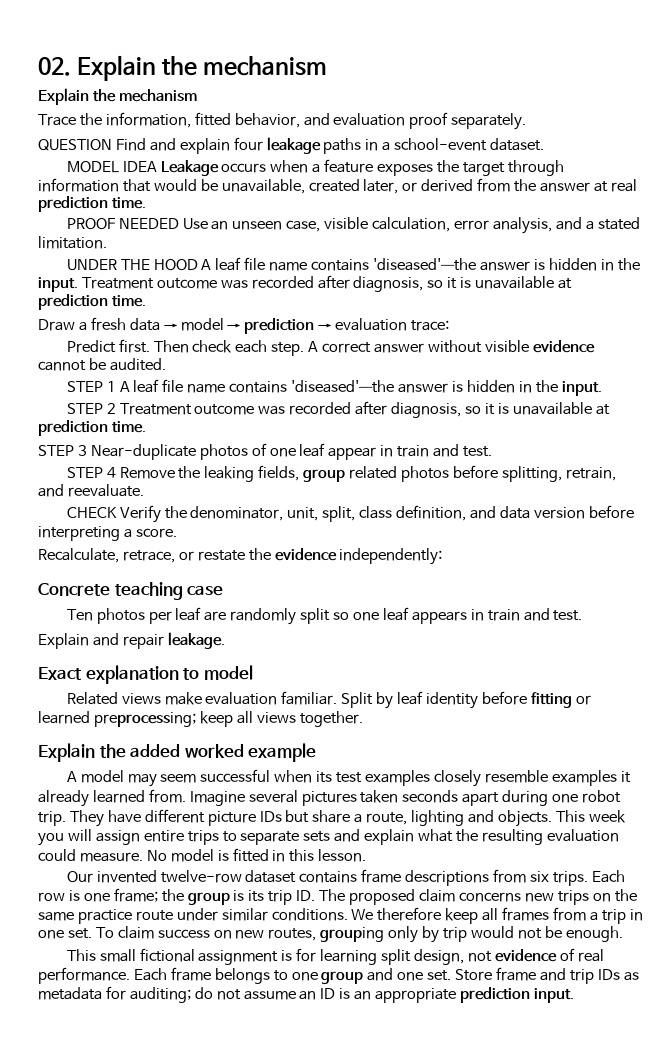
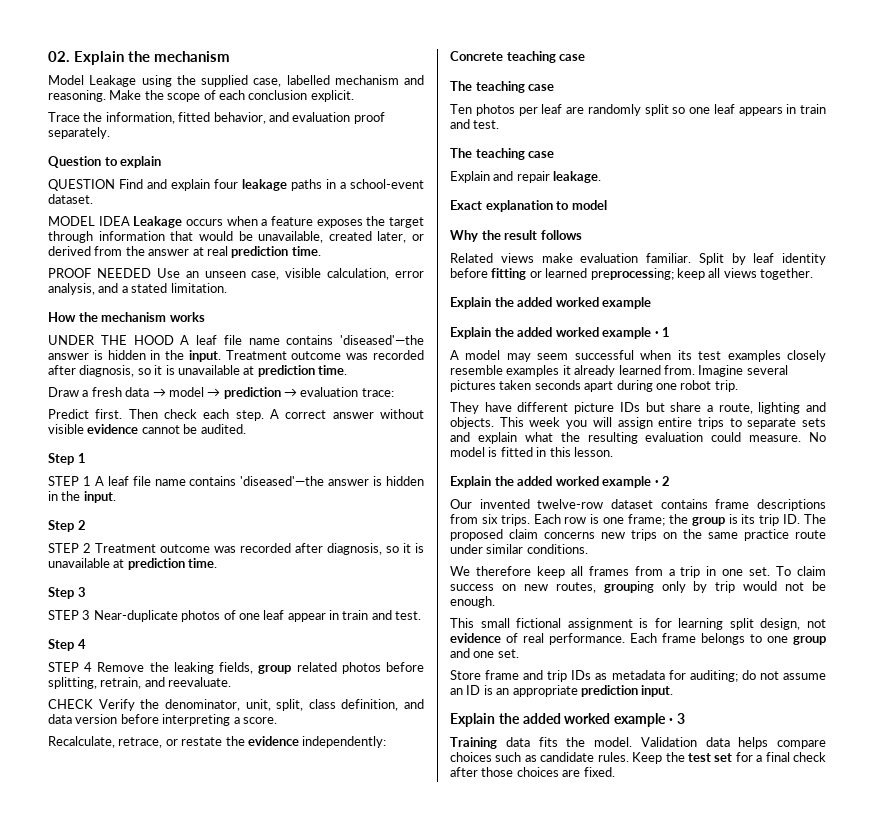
[38,88,197,105] Explain the mechanism -> [48,75,424,87] [48,90,354,102] Model Leakage using the supplied case, labelled mechanism and reasoning. Make the scope of each conclusion explicit.
(527, 121) none -> [48,156,162,168] // Question to explain
(107, 242) none -> [48,312,205,322] // How the mechanism works
(166, 364) none -> [48,453,86,465] // Step 1
(602, 388) none -> [48,520,86,532] // Step 2
(146, 427) none -> [48,587,86,599] // Step 3
(493, 451) none -> [48,639,86,651] // Step 4
(224, 590) none -> [450,81,555,93] // The teaching case
(583, 615) none -> [450,148,555,160] // The teaching case
(253, 672) none -> [450,230,582,242] // Why the result follows
(317, 752) none -> [450,327,671,339] // Explain the added worked example · 1
(66, 818) none -> (738, 386) //
(367, 855) none -> [450,476,671,488] // Explain the added worked example · 2
(348, 914) none -> (588, 549) //
(452, 975) none -> (519, 653) //
(574, 995) none -> [450,713,685,727] [450,737,826,749] [450,752,826,764] [450,767,615,777] // Explain the added worked example · 3 // Training data fits the model. Validation data helps compare choices such as candidate rules. Keep the test set for a final check after those choices are fixed.

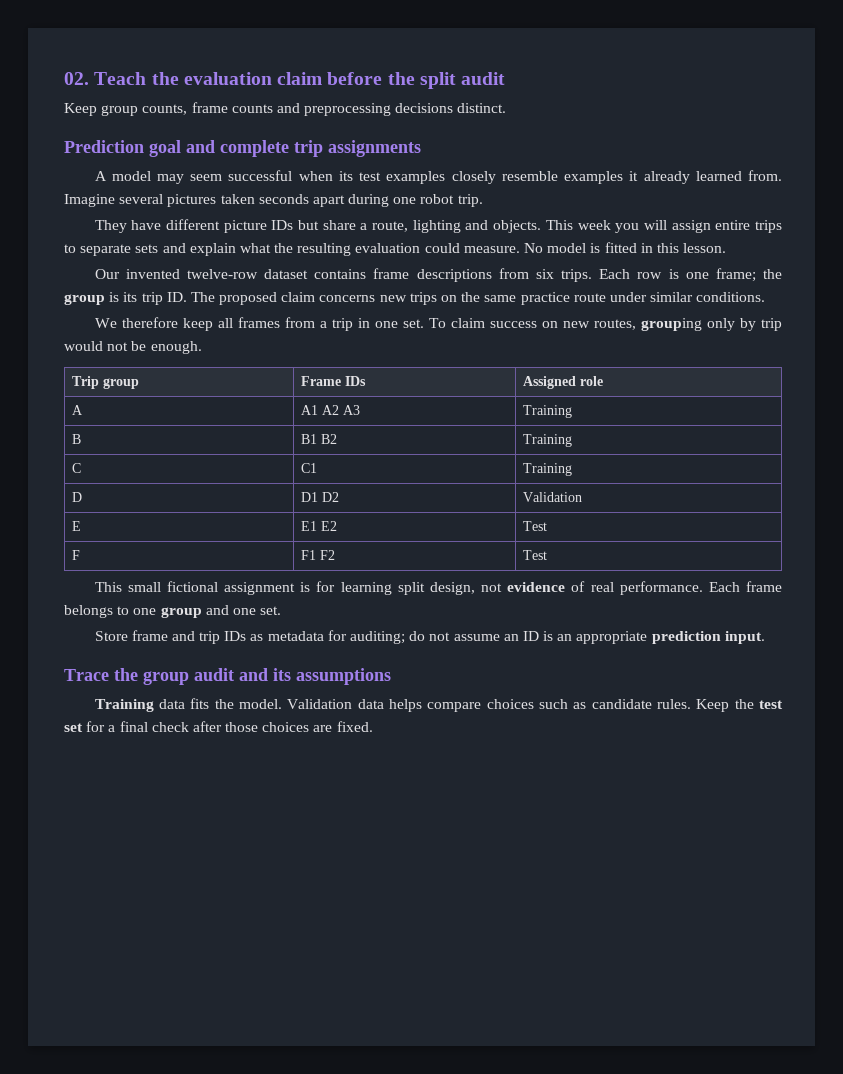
[74,51,230,65] [48,75,424,87] [48,90,354,102] [48,112,385,124] [48,127,110,139] [48,156,162,168] [48,179,424,191] [48,194,93,204] [48,216,424,228] [48,231,424,243] [48,246,321,258] [48,268,424,280] [48,283,227,295] [48,312,205,322] [48,335,424,345] [48,350,424,362] [48,365,347,377] [48,387,394,399] [48,409,424,421] [48,424,246,434] [48,453,86,465] [48,476,424,486] [48,491,116,503] [48,520,86,532] [48,543,424,555] [48,558,218,570] [48,587,86,599] [48,610,422,622] [48,639,86,651] [48,662,425,674] [48,677,232,689] [48,699,424,711] [48,714,277,726] [48,736,387,748] [450,51,586,63] [450,81,555,93] [450,104,826,116] [450,119,500,129] [450,148,555,160] [450,171,602,183] [450,200,607,212] [450,230,582,242] [450,253,826,265] [450,268,813,280] [450,297,652,309] [450,327,671,339] Explain the mechanism // Model Leakage using the supplied case, labelled mechanism and reasoning. Make the scope of each conclusion explicit. // Trace the information, fitted behavior, and evaluation proof separately. // Question to explain // QUESTION Find and explain four leakage paths in a school-event dataset. // MODEL IDEA Leakage occurs when a feature exposes the target through information that would be unavailable, created later, or derived from the answer at real prediction time. // PROOF NEEDED Use an unseen case, visible calculation, error analysis, and a stated limitation. // How the mechanism works // UNDER THE HOOD A leaf file name contains 'diseased'—the answer is hidden in the input. Treatment outcome was recorded after diagnosis, so it is unavailable at prediction time. // Draw a fresh data → model → prediction → evaluation trace: // Predict first. Then check each step. A correct answer without visible evidence cannot be audited. // Step 1 // STEP 1 A leaf file name contains 'diseased'—the answer is hidden in the input. // Step 2 // STEP 2 Treatment outcome was recorded after diagnosis, so it is unavailable at prediction time. // Step 3 // STEP 3 Near-duplicate photos of one leaf appear in train and test. // Step 4 // STEP 4 Remove the leaking fields, group related photos before splitting, retrain, and reevaluate. // CHECK Verify the denominator, unit, split, class definition, and data version before interpreting a score. // Recalculate, retrace, or restate the evidence independently: // Concrete teaching case // The teaching case // Ten photos per leaf are randomly split so one leaf appears in train and test. // The teaching case // Explain and repair leakage. // Exact explanation to model // Why the result follows // Related views make evaluation familiar. Split by leaf identity before fitting or learned preprocessing; keep all views together. // Explain the added worked example // Explain the added worked example · 1 -> [94,72,506,89] [64,102,507,116] [64,140,421,157] Teach the evaluation claim before the split audit // Keep group counts, frame counts and preprocessing decisions distinct. // Prediction goal and complete trip assignments
[450,476,671,488] // Explain the added worked example · 2 -> (727, 248) none
(495, 602) none -> [71,376,139,389] [300,376,366,386] [522,376,603,389] [71,405,83,415] [300,405,360,415] [522,405,572,418] [71,434,81,444] [300,434,337,444] [522,434,572,447] [71,463,81,473] [300,463,317,473] [522,463,572,476] [71,492,82,502] [300,492,339,502] [522,492,582,502] [71,521,81,531] [300,521,337,531] [522,521,547,531] [71,550,80,560] [300,550,335,560] [522,550,547,560] // Trip group | Frame IDs | Assigned role // A | A1 A2 A3 | Training // B | B1 B2 | Training // C | C1 | Training // D | D1 D2 | Validation // E | E1 E2 | Test // F | F1 F2 | Test
[450,713,685,727] Explain the added worked example · 3 -> [64,668,391,685] Trace the group audit and its assumptions

